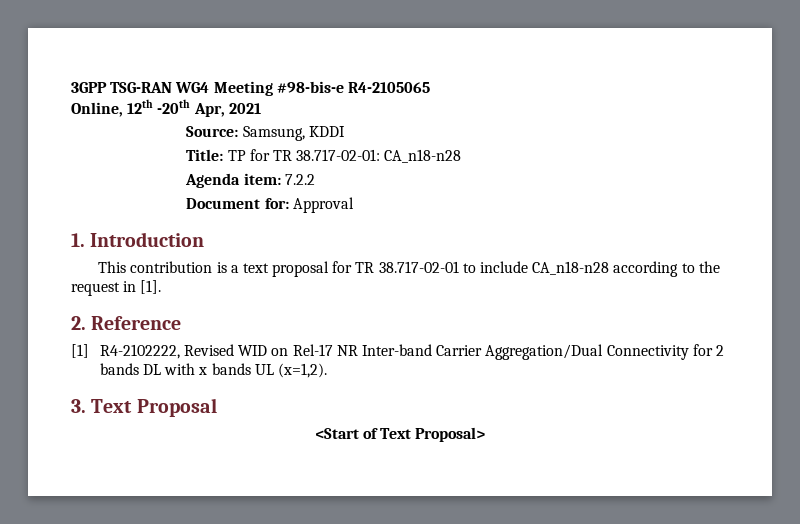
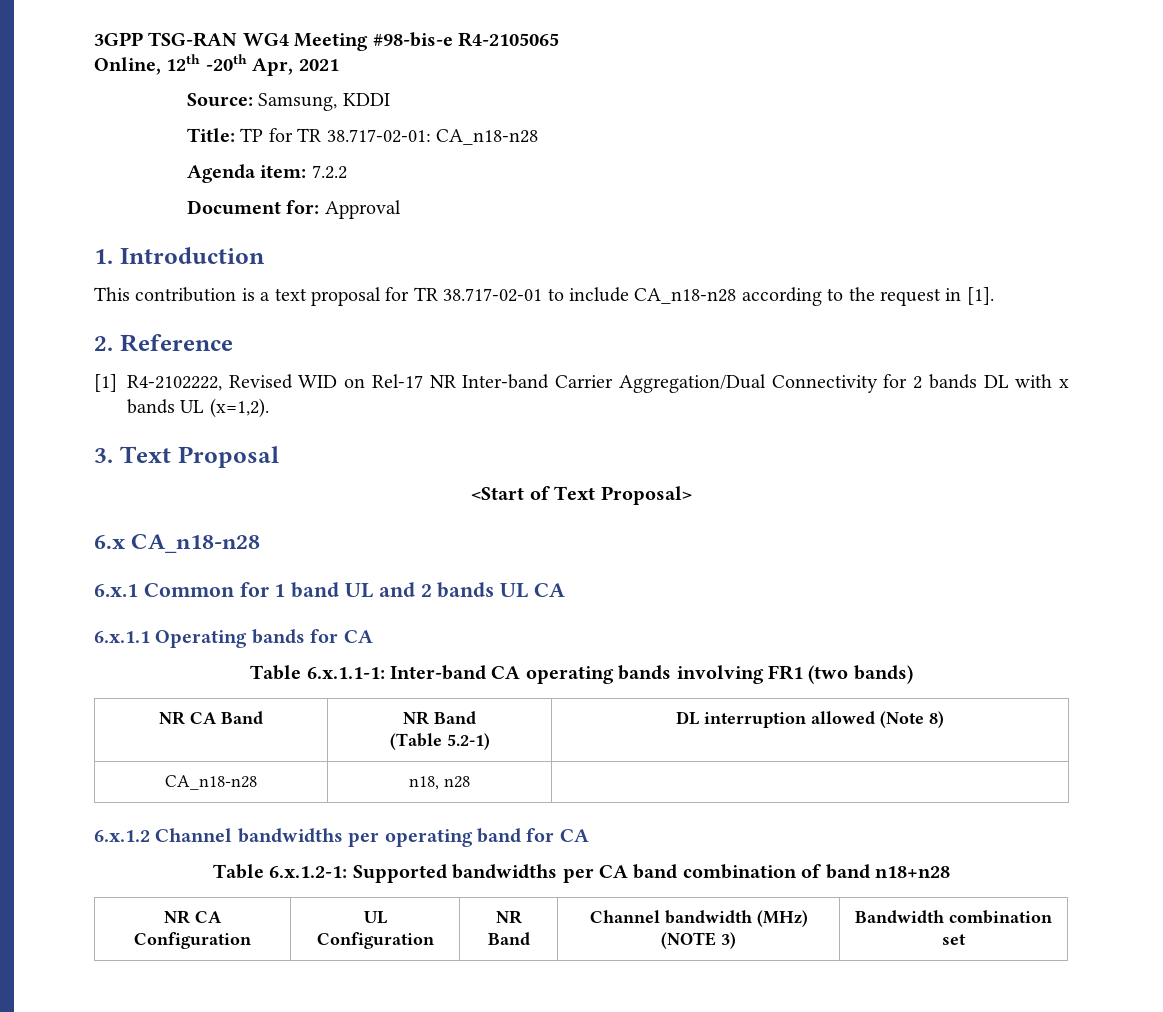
(486, 434) none -> [94,534,261,553] [94,582,566,598] [94,629,373,648] [250,665,913,684] [159,711,263,725] [403,711,476,725] [389,733,490,750] [676,711,944,728] [165,775,257,790] [409,776,470,790] [94,828,589,847] [213,864,950,883] [164,910,222,924] [134,932,251,949] [363,911,387,924] [316,932,434,949] [495,910,522,924] [487,932,530,945] [589,910,808,927] [661,932,736,949] [855,910,1052,924] [942,934,966,945] // 6.x CA_n18-n28 // 6.x.1 Common for 1 band UL and 2 bands UL CA // 6.x.1.1 Operating bands for CA // Table 6.x.1.1-1: Inter-band CA operating bands involving FR1 (two bands) // NR CA Band | NR Band // (Table 5.2-1) | DL interruption allowed (Note 8) // CA_n18-n28 | n18, n28 | // 6.x.1.2 Channel bandwidths per operating band for CA // Table 6.x.1.2-1: Supported bandwidths per CA band combination of band n18+n28 // NR CA Configuration | UL Configuration | NR Band | Channel bandwidth (MHz) (NOTE 3) | Bandwidth combination set

